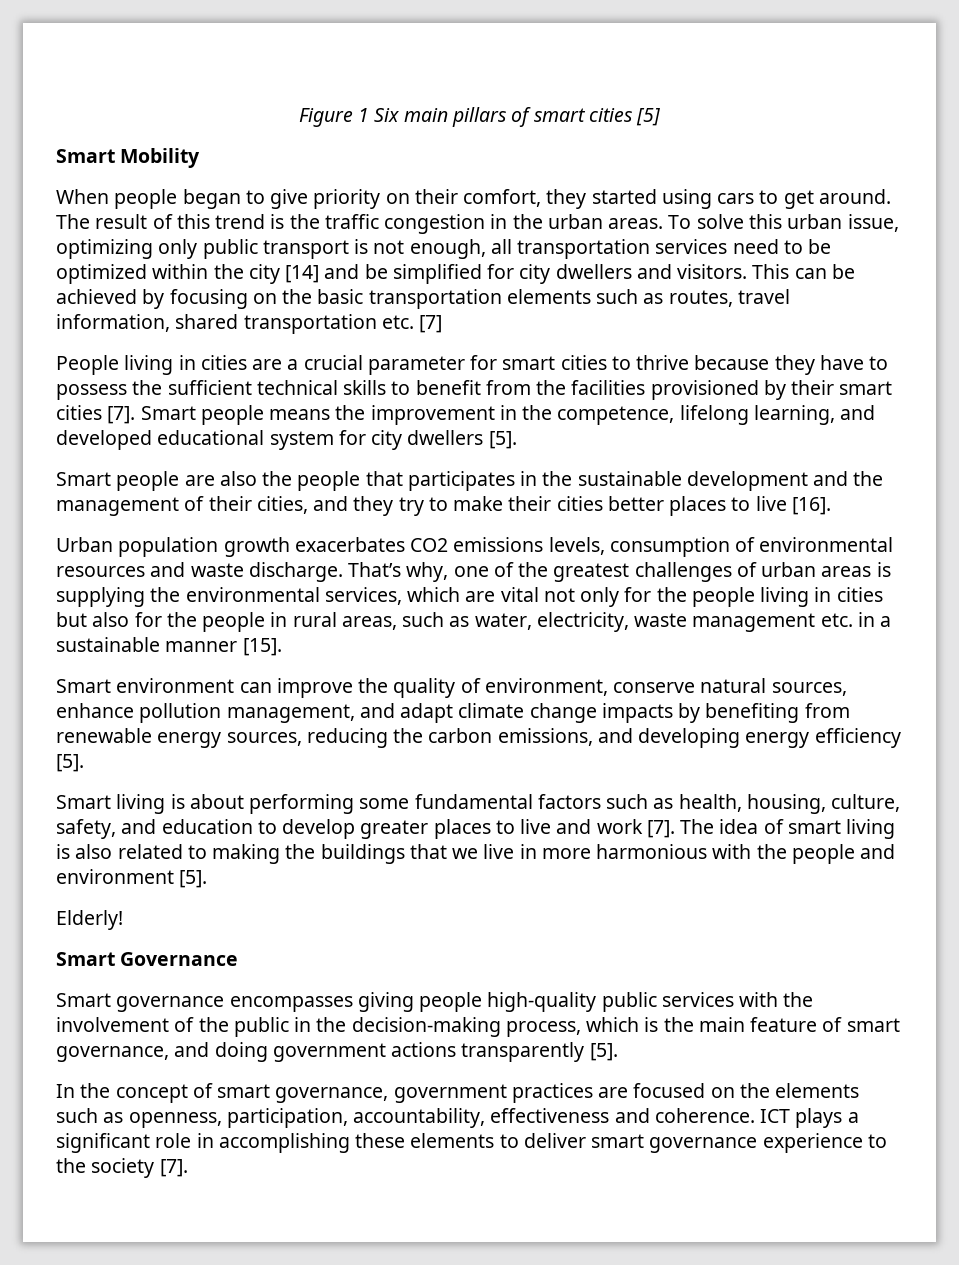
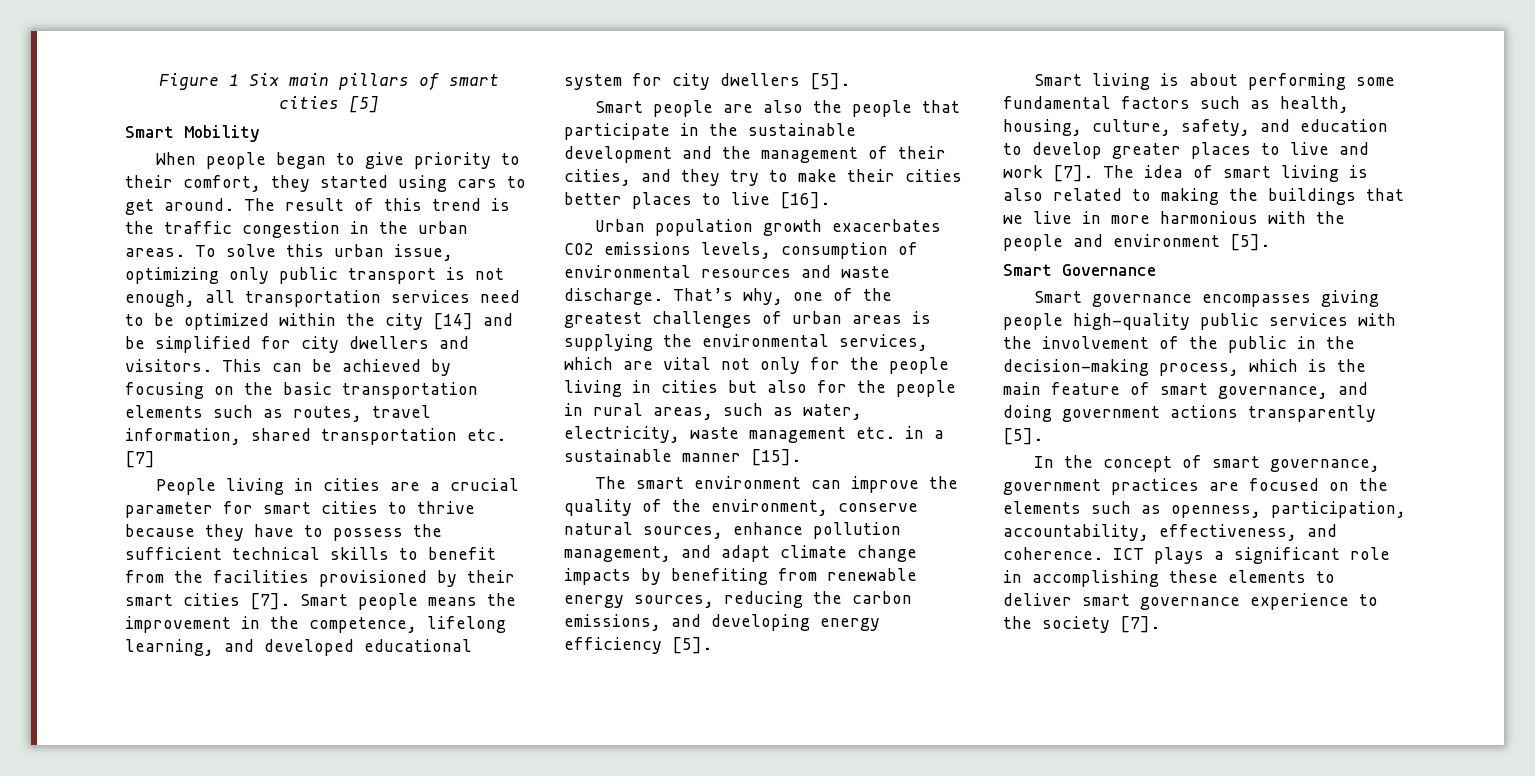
[385,193,410,204] on -> [501,153,521,165] to
[407,471,515,491] participates -> [564,123,670,140] participate
[56,679,111,693] Smart -> [595,476,685,489] The smart
(481, 685) none -> [672,499,701,512] the
[56,910,123,930] // Elderly! -> (1270, 242) none
[490,1108,610,1123] effectiveness -> [1159,524,1297,541] effectiveness,

